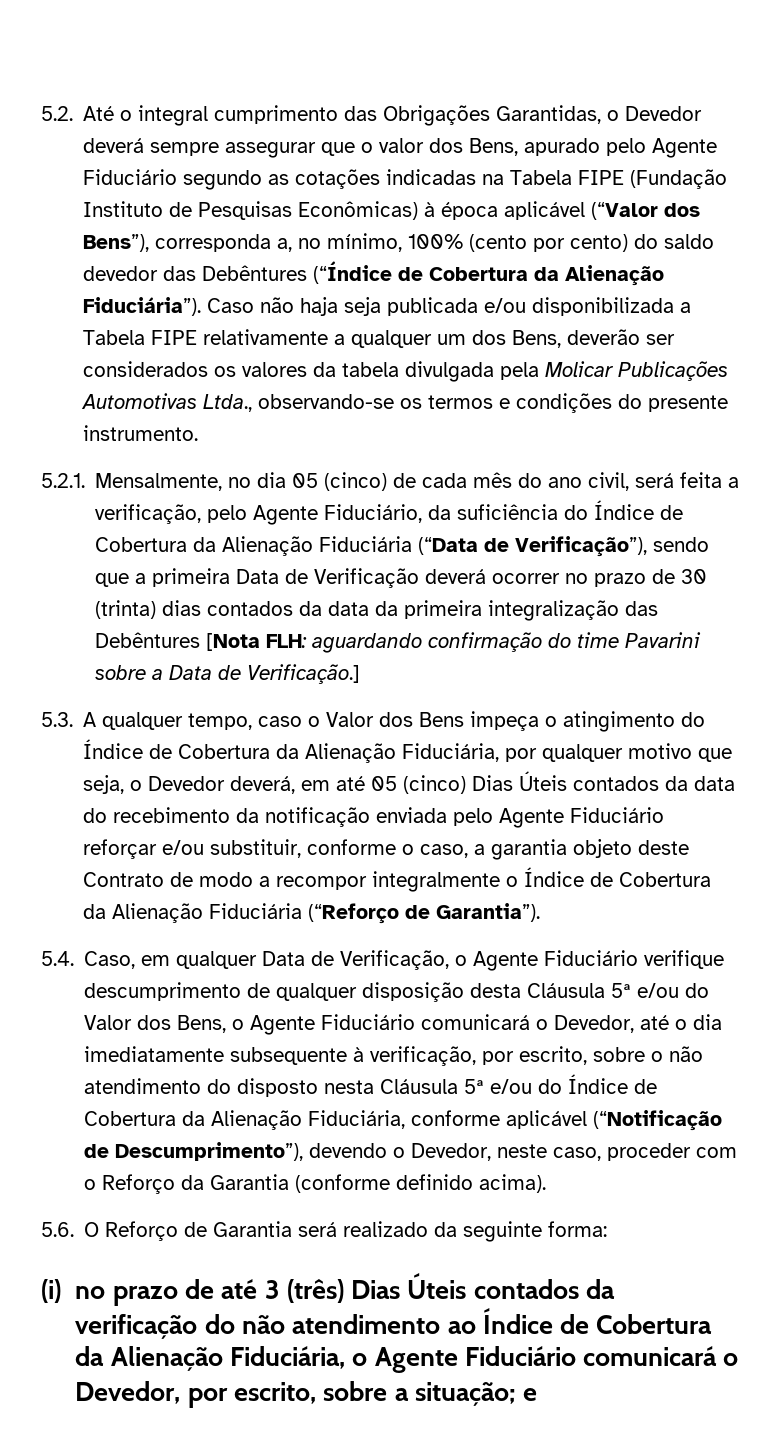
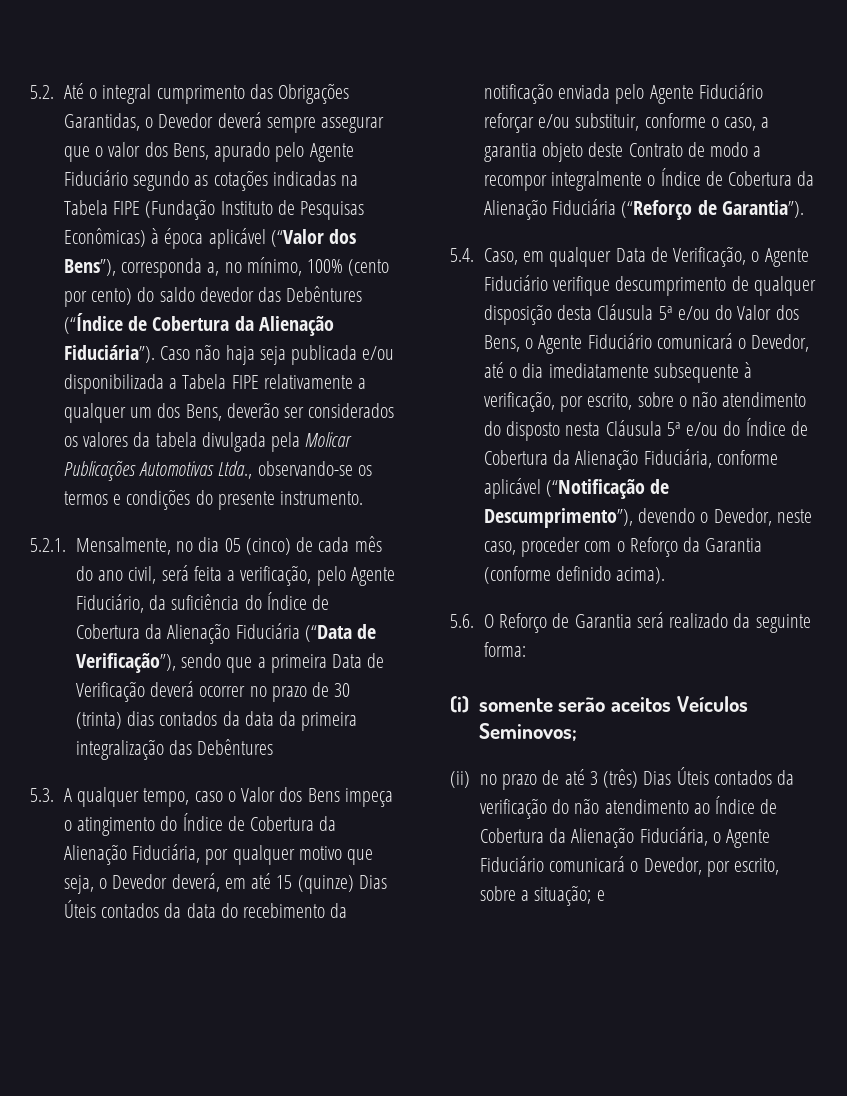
[206,632,702,653] [95,664,361,684] [Nota FLH: aguardando confirmação do time Pavarini sobre a Data de Verificação.] -> (274, 747) none
[371,775,467,794] 05 (cinco) -> [276,875,354,894] 15 (quinze)
(61, 1291) none -> [478,696,748,712] [478,723,577,741] [450,771,470,788] somente serão aceitos Veículos Seminovos; // (ii)

